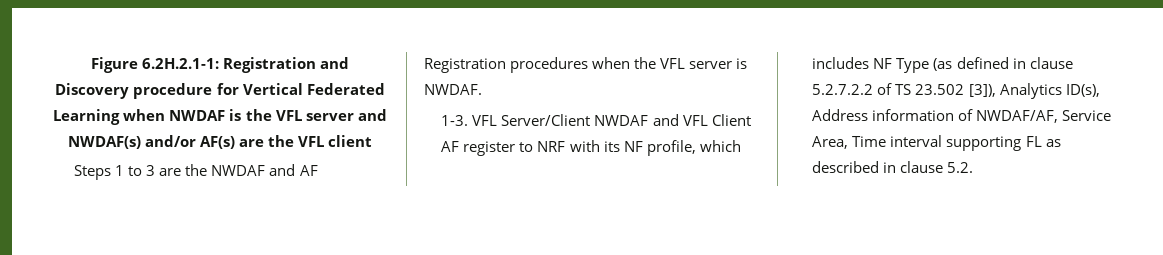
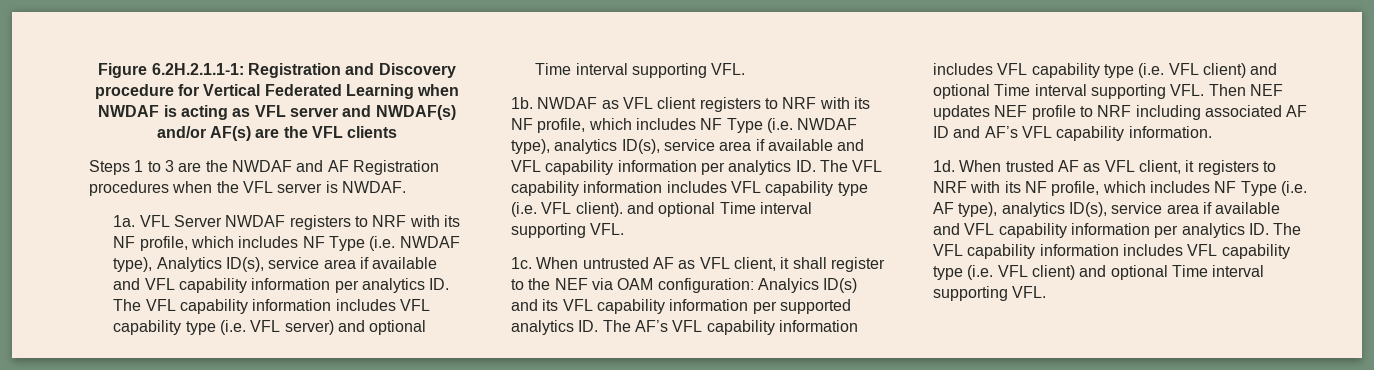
[141,58,219,69] 6.2H.2.1-1: -> [151,63,244,75] 6.2H.2.1.1-1:
[245,109,272,121] the -> [181,105,251,120] acting as
[328,135,373,147] client -> [347,126,398,138] clients
[441,114,751,126] [441,141,516,156] 1-3. VFL Server/Client NWDAF and VFL Client AF register -> [113,215,351,230] 1a. VFL Server NWDAF registers
[933,57,1073,71] [812,83,1100,99] [812,109,1112,123] [812,135,1061,151] [812,161,974,173] (as defined in clause 5.2.7.2.2 of TS 23.502 [3]), Analytics ID(s), Address information of NWDAF/AF, Service Area, Time interval supporting FL as described in clause 5.2. -> [369,236,460,251] [113,257,438,272] [113,278,450,293] [113,299,430,314] [113,320,427,335] [535,63,746,78] [511,97,870,112] [511,118,858,133] [511,139,865,154] [511,160,883,175] [511,181,868,196] [511,202,812,217] [511,223,625,238] [511,257,885,272] [511,278,858,293] [511,299,851,314] [511,320,858,335] [933,63,1278,78] [933,84,1283,99] [933,105,1308,120] [933,126,1212,141] [933,160,1276,175] [933,181,1307,196] [933,202,1281,217] [933,223,1302,238] [933,244,1290,259] [933,265,1265,280] [933,286,1047,301] (i.e. NWDAF type), Analytics ID(s), service area if available and VFL capability information per analytics ID. The VFL capability information includes VFL capability type (i.e. VFL server) and optional Time interval supporting VFL. // 1b. NWDAF as VFL client registers to NRF with its NF profile, which includes NF Type (i.e. NWDAF type), analytics ID(s), service area if available and VFL capability information per analytics ID. The VFL capability information includes VFL capability type (i.e. VFL client). and optional Time interval supporting VFL. // 1c. When untrusted AF as VFL client, it shall register to the NEF via OAM configuration: Analyics ID(s) and its VFL capability information per supported analytics ID. The AF’s VFL capability information includes VFL capability type (i.e. VFL client) and optional Time interval supporting VFL. Then NEF updates NEF profile to NRF including associated AF ID and AF’s VFL capability information. // 1d. When trusted AF as VFL client, it registers to NRF with its NF profile, which includes NF Type (i.e. AF type), analytics ID(s), service area if available and VFL capability information per analytics ID. The VFL capability information includes VFL capability type (i.e. VFL client) and optional Time interval supporting VFL.

